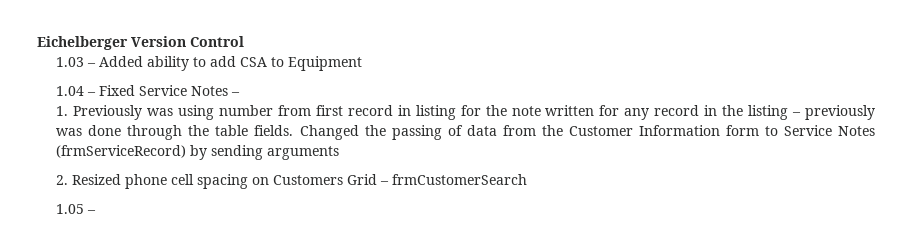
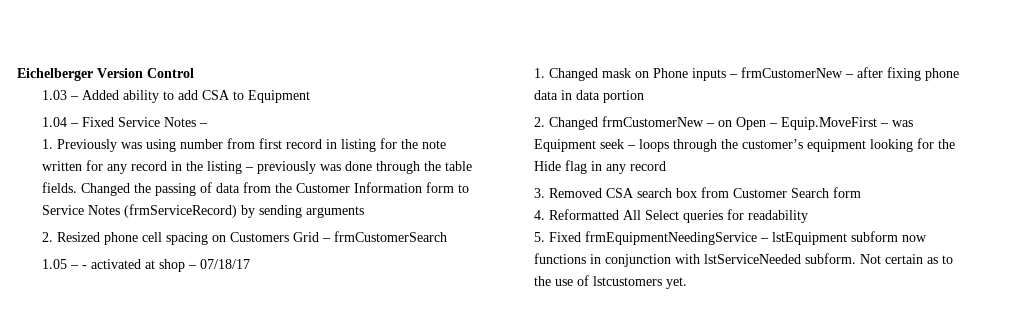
(97, 212) none -> [81,259,250,272] [533,67,959,81] [533,90,644,103] [533,116,913,130] [533,138,955,152] [533,160,666,174] [533,187,861,198] [533,209,808,223] [533,231,927,245] [533,253,953,267] [533,275,687,289] - activated at shop – 07/18/17 // 1. Changed mask on Phone inputs – frmCustomerNew – after fixing phone data in data portion // 2. Changed frmCustomerNew – on Open – Equip.MoveFirst – was Equipment seek – loops through the customer’s equipment looking for the Hide flag in any record // 3. Removed CSA search box from Customer Search form // 4. Reformatted All Select queries for readability // 5. Fixed frmEquipmentNeedingService – lstEquipment subform now functions in conjunction with lstServiceNeeded subform. Not certain as to the use of lstcustomers yet.

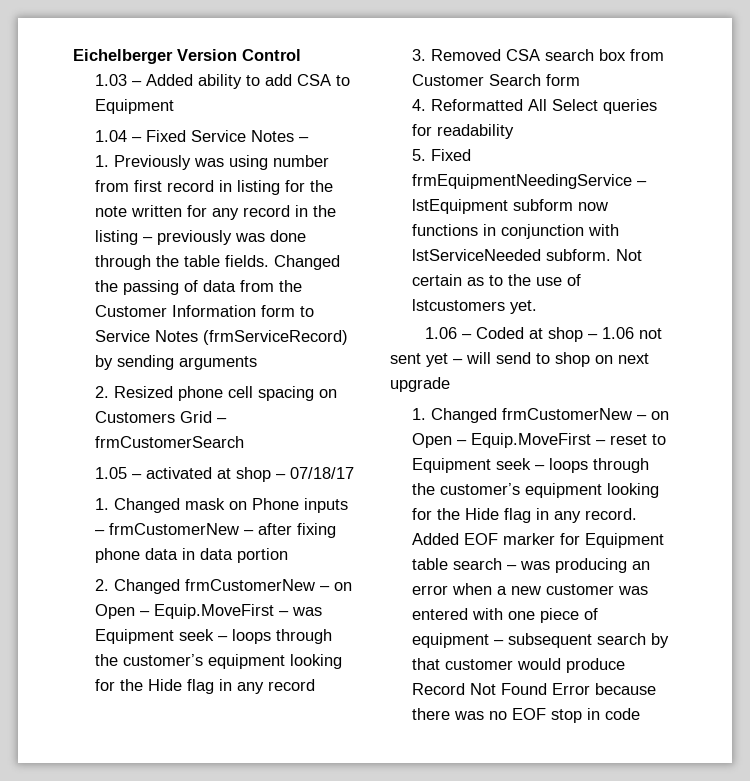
[81,265,87,269] - -> (143, 476) none
(687, 283) none -> [424,327,662,342] [390,352,649,367] [390,377,450,392] [412,408,670,423] [412,433,667,448] [412,458,650,473] [412,483,660,498] [412,508,638,523] [412,533,665,548] [412,558,651,573] [412,583,649,595] [412,608,599,623] [412,633,670,648] [412,658,626,673] [412,683,657,695] [412,708,641,723] // 1.06 – Coded at shop – 1.06 not sent yet – will send to shop on next upgrade // 1. Changed frmCustomerNew – on Open – Equip.MoveFirst – reset to Equipment seek – loops through the customer’s equipment looking for the Hide flag in any record. Added EOF marker for Equipment table search – was producing an error when a new customer was entered with one piece of equipment – subsequent search by that customer would produce Record Not Found Error because there was no EOF stop in code

